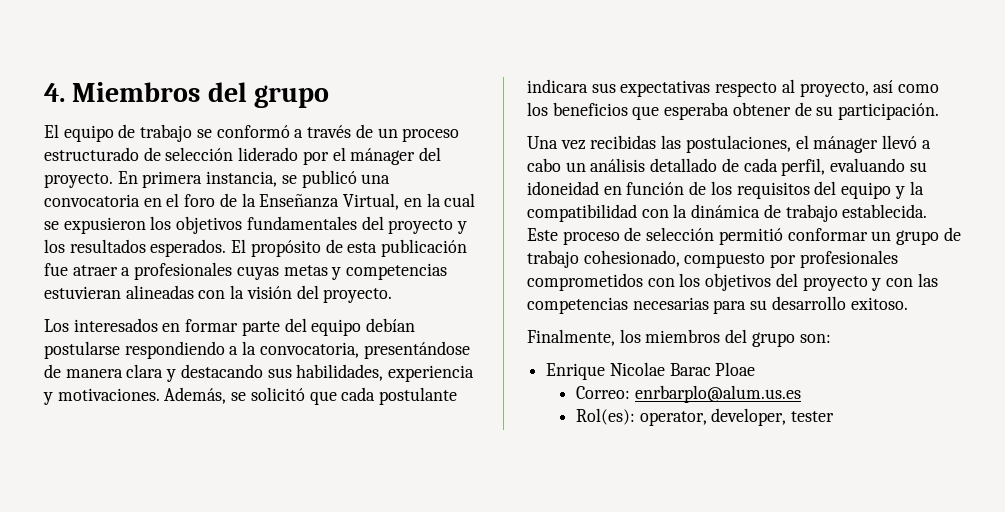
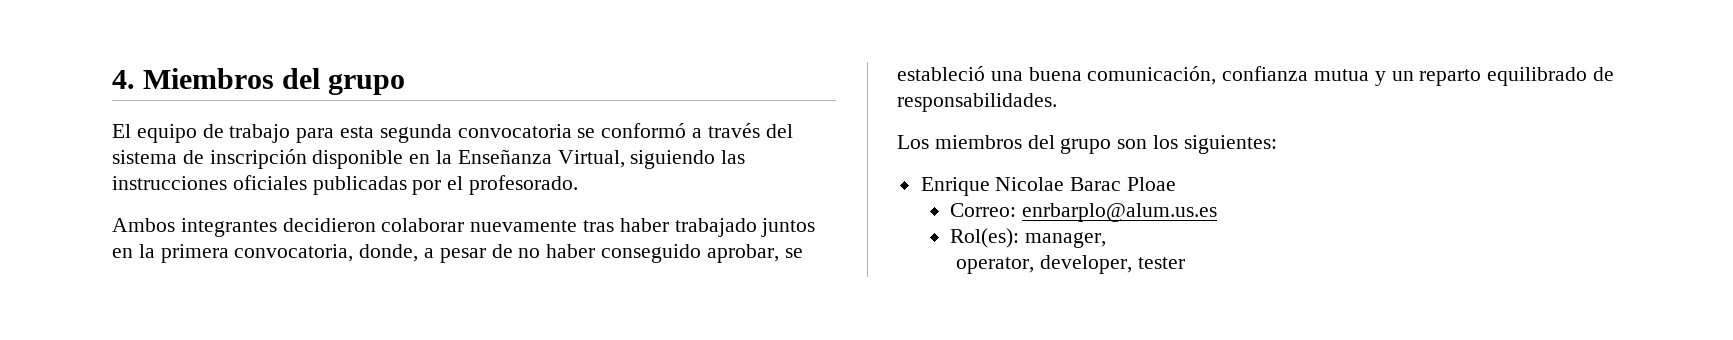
[196,124,460,142] [44,147,442,165] [44,170,391,188] [44,193,476,210] [44,216,468,234] [44,239,468,257] [44,262,448,280] [44,285,393,303] [44,318,416,336] [44,341,470,359] [44,364,475,382] [43,387,458,405] [527,79,940,97] [527,102,940,120] [527,135,931,153] [527,158,927,176] [527,181,924,199] [527,204,928,222] [527,227,961,245] [527,250,898,268] [527,273,938,291] [527,296,908,314] [527,329,831,347] se conformó a través de un proceso estructurado de selección liderado por el mánager del proyecto. En primera instancia, se publicó una convocatoria en el foro de la Enseñanza Virtual, en la cual se expusieron los objetivos fundamentales del proyecto y los resultados esperados. El propósito de esta publicación fue atraer a profesionales cuyas metas y competencias estuvieran alineadas con la visión del proyecto. // Los interesados en formar parte del equipo debían postularse respondiendo a la convocatoria, presentándose de manera clara y destacando sus habilidades, experiencia y motivaciones. Además, se solicitó que cada postulante indicara sus expectativas respecto al proyecto, así como los beneficios que esperaba obtener de su participación. // Una vez recibidas las postulaciones, el mánager llevó a cabo un análisis detallado de cada perfil, evaluando su idoneidad en función de los requisitos del equipo y la compatibilidad con la dinámica de trabajo establecida. Este proceso de selección permitió conformar un grupo de trabajo cohesionado, compuesto por profesionales comprometidos con los objetivos del proyecto y con las competencias necesarias para su desarrollo exitoso. // Finalmente, los miembros del grupo son: -> [296,123,793,143] [112,149,746,169] [112,175,579,195] [112,218,816,237] [112,244,803,263] [897,66,1615,86] [897,93,1057,112] [897,135,1277,154] para esta segunda convocatoria se conformó a través del sistema de inscripción disponible en la Enseñanza Virtual, siguiendo las instrucciones oficiales publicadas por el profesorado. // Ambos integrantes decidieron colaborar nuevamente tras haber trabajado juntos en la primera convocatoria, donde, a pesar de no haber conseguido aprobar, se estableció una buena comunicación, confianza mutua y un reparto equilibrado de responsabilidades. // Los miembros del grupo son los siguientes:
(635, 416) none -> [1025,232,1107,248] manager, //

